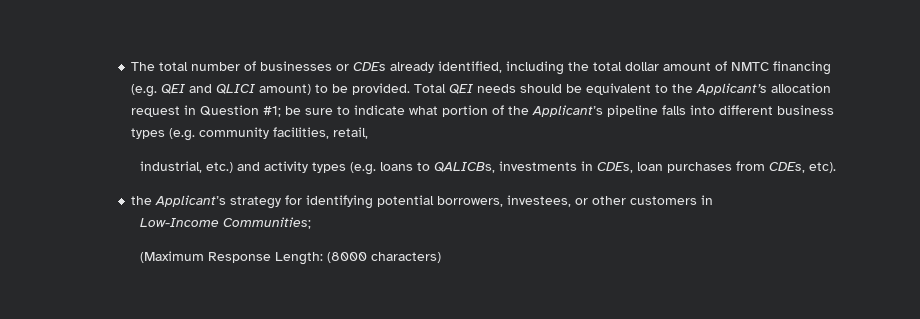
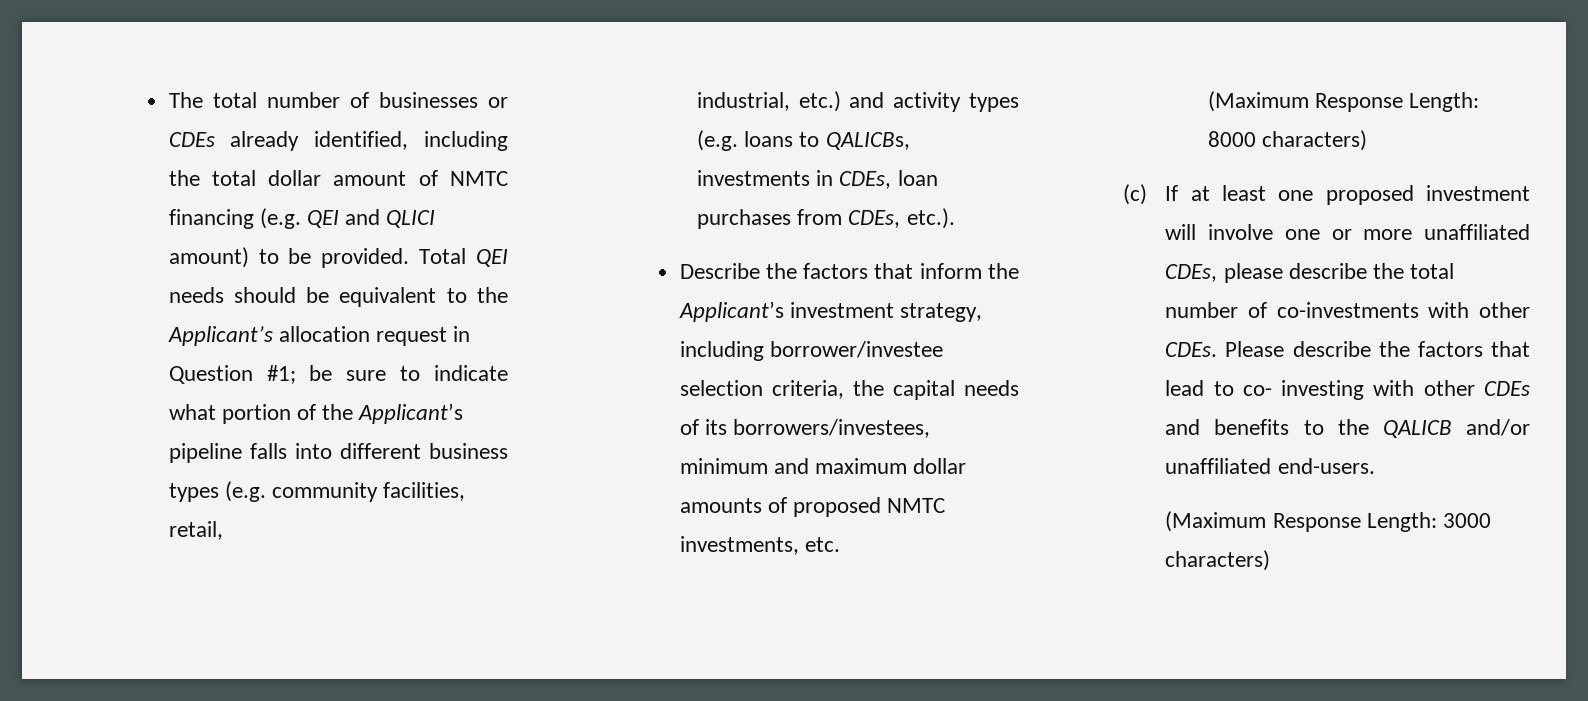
[808,162,836,173] [131,195,714,209] [139,217,311,229] [139,251,441,265] etc). // the Applicant’s strategy for identifying potential borrowers, investees, or other customers in // Low-Income Communities; // (Maximum Response Length: (8000 characters) -> [906,208,955,229] [679,263,1019,279] [678,301,983,322] [679,341,943,361] [679,380,1019,400] [679,419,931,438] [679,458,967,474] [679,497,946,517] [679,536,840,555] [1207,91,1480,112] [1207,130,1368,151] [1122,184,1530,205] [1165,224,1530,240] [1165,263,1455,283] [1165,302,1530,318] [1165,341,1530,357] [1165,380,1530,400] [1165,419,1530,438] [1165,458,1375,474] [1165,511,1491,532] [1165,550,1271,571] etc.). // Describe the factors that inform the Applicant’s investment strategy, including borrower/investee selection criteria, the capital needs of its borrowers/investees, minimum and maximum dollar amounts of proposed NMTC investments, etc. // (Maximum Response Length: 8000 characters) // (c) If at least one proposed investment will involve one or more unaffiliated CDEs, please describe the total number of co-investments with other CDEs. Please describe the factors that lead to co- investing with other CDEs and benefits to the QALICB and/or unaffiliated end-users. // (Maximum Response Length: 3000 characters)

